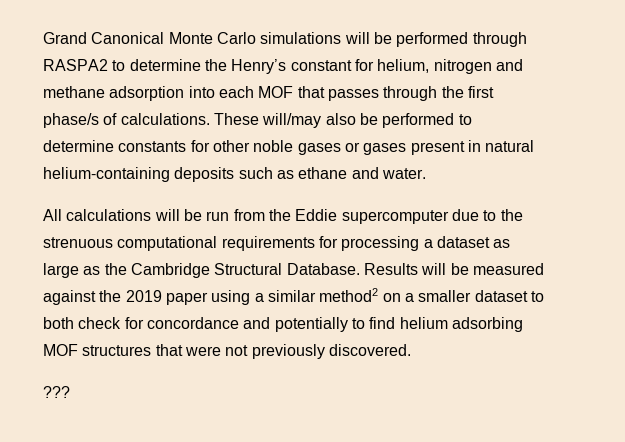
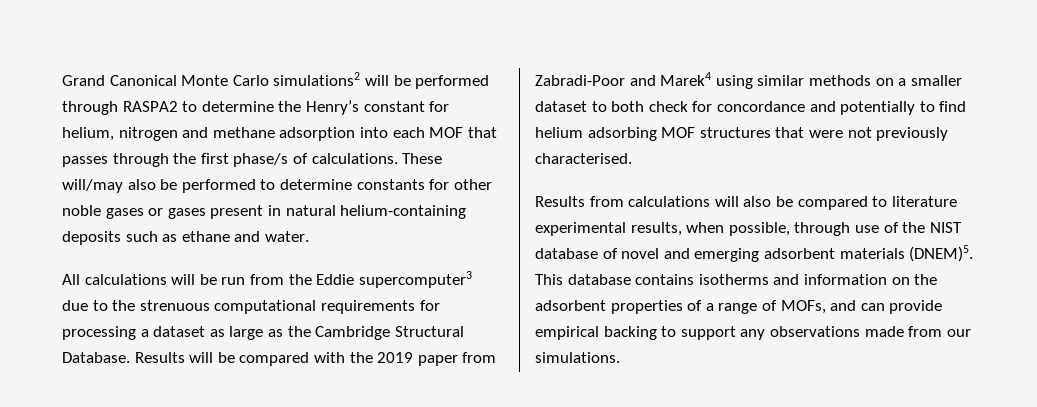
[260,32,342,44] simulations -> [273,72,361,86] simulations2
[341,210,449,224] supercomputer -> [358,271,472,288] supercomputer3
[472,263,544,275] [43,290,96,305] measured against -> [239,352,345,366] compared with
[211,288,379,305] using a similar method2 -> [462,352,497,363] [535,72,871,89] from Zabradi-Poor and Marek4 using similar methods
[328,344,411,356] [43,386,70,398] discovered. // ??? -> [535,153,632,164] [535,196,957,210] [535,222,962,236] [535,245,974,262] [535,274,938,285] [535,300,943,314] [535,326,971,340] [535,352,620,363] characterised. // Results from calculations will also be compared to literature experimental results, when possible, through use of the NIST database of novel and emerging adsorbent materials (DNEM)5. This database contains isotherms and information on the adsorbent properties of a range of MOFs, and can provide empirical backing to support any observations made from our simulations.

